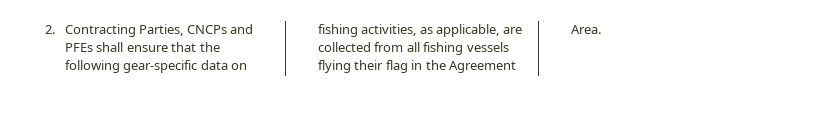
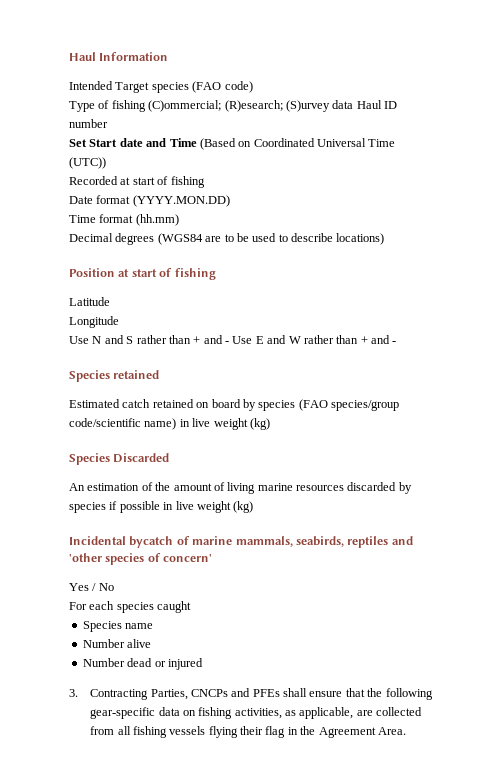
[45,25,55,34] 2. -> [69,52,169,61] [69,81,253,93] [69,100,397,112] [69,119,108,128] [69,138,396,150] [69,157,106,169] [69,176,205,188] [69,195,230,207] [69,214,179,226] [69,233,385,245] [69,268,216,280] [69,297,110,306] [69,316,119,328] [69,335,397,344] [69,370,160,382] [69,399,399,411] [69,418,270,430] [69,453,170,465] [69,482,412,494] [69,501,254,513] [69,536,413,548] [69,553,213,565] [69,583,114,591] [69,601,192,613] [82,621,154,632] [82,639,152,648] [82,658,203,670] [69,689,78,697] Haul Information // Intended Target species (FAO code) // Type of fishing (C)ommercial; (R)esearch; (S)urvey data Haul ID number // Set Start date and Time (Based on Coordinated Universal Time (UTC)) // Recorded at start of fishing // Date format (YYYY.MON.DD) // Time format (hh.mm) // Decimal degrees (WGS84 are to be used to describe locations) // Position at start of fishing // Latitude // Longitude // Use N and S rather than + and - Use E and W rather than + and - // Species retained // Estimated catch retained on board by species (FAO species/group code/scientific name) in live weight (kg) // Species Discarded // An estimation of the amount of living marine resources discarded by species if possible in live weight (kg) // Incidental bycatch of marine mammals, seabirds, reptiles and 'other species of concern' // Yes / No // For each species caught // Species name // Number alive // Number dead or injured // 3.

